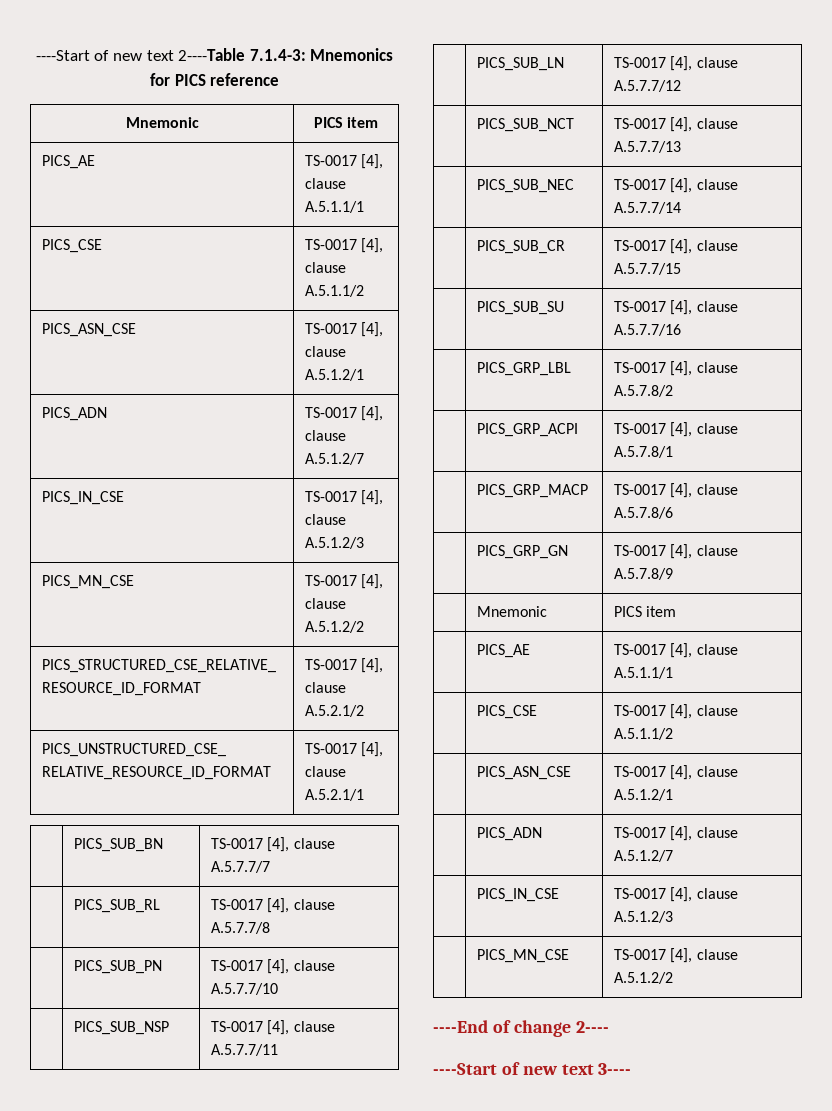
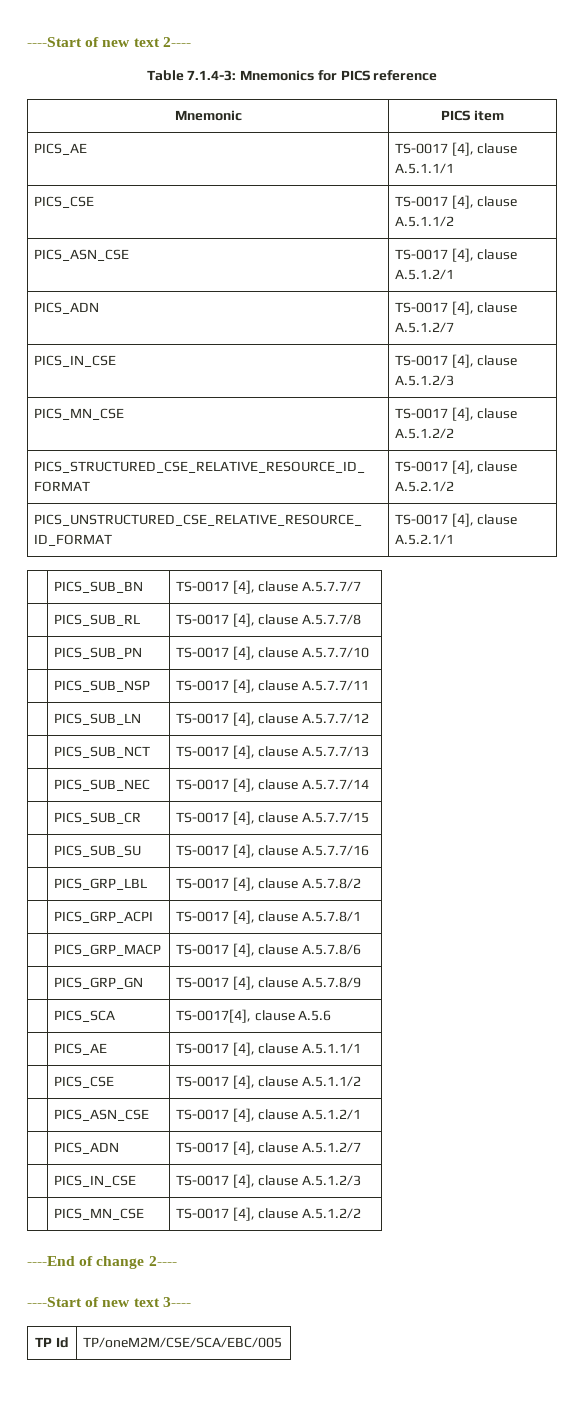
[35,48,246,61] ----Start of new text 2----Table -> [27,37,191,47] [146,70,184,81] ----Start of new text 2---- // Table
[477,606,548,617] [614,606,677,617] Mnemonic | PICS item -> [53,1010,115,1022] [175,1009,332,1023] PICS_SCA | TS-0017[4], clause A.5.6
(632, 1069) none -> [35,1337,69,1348] [82,1337,282,1348] // TP Id | TP/oneM2M/CSE/SCA/EBC/005

